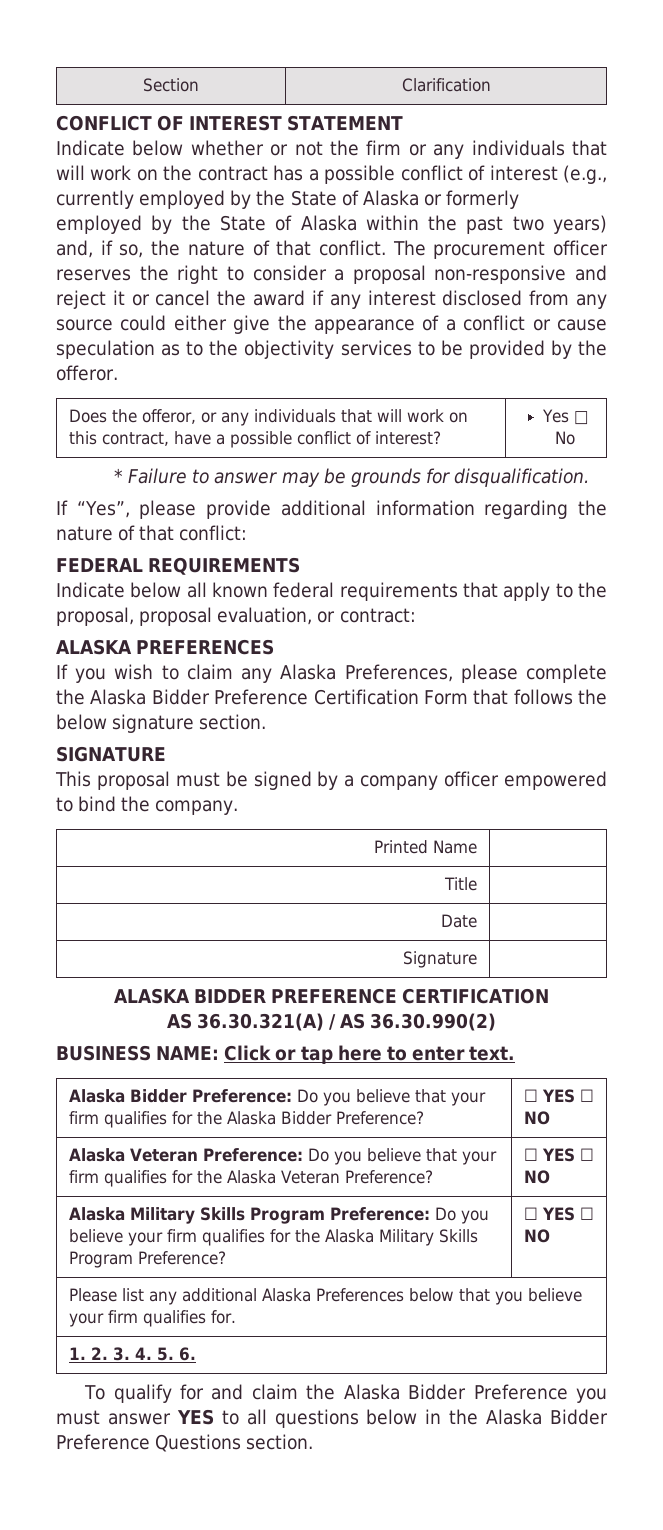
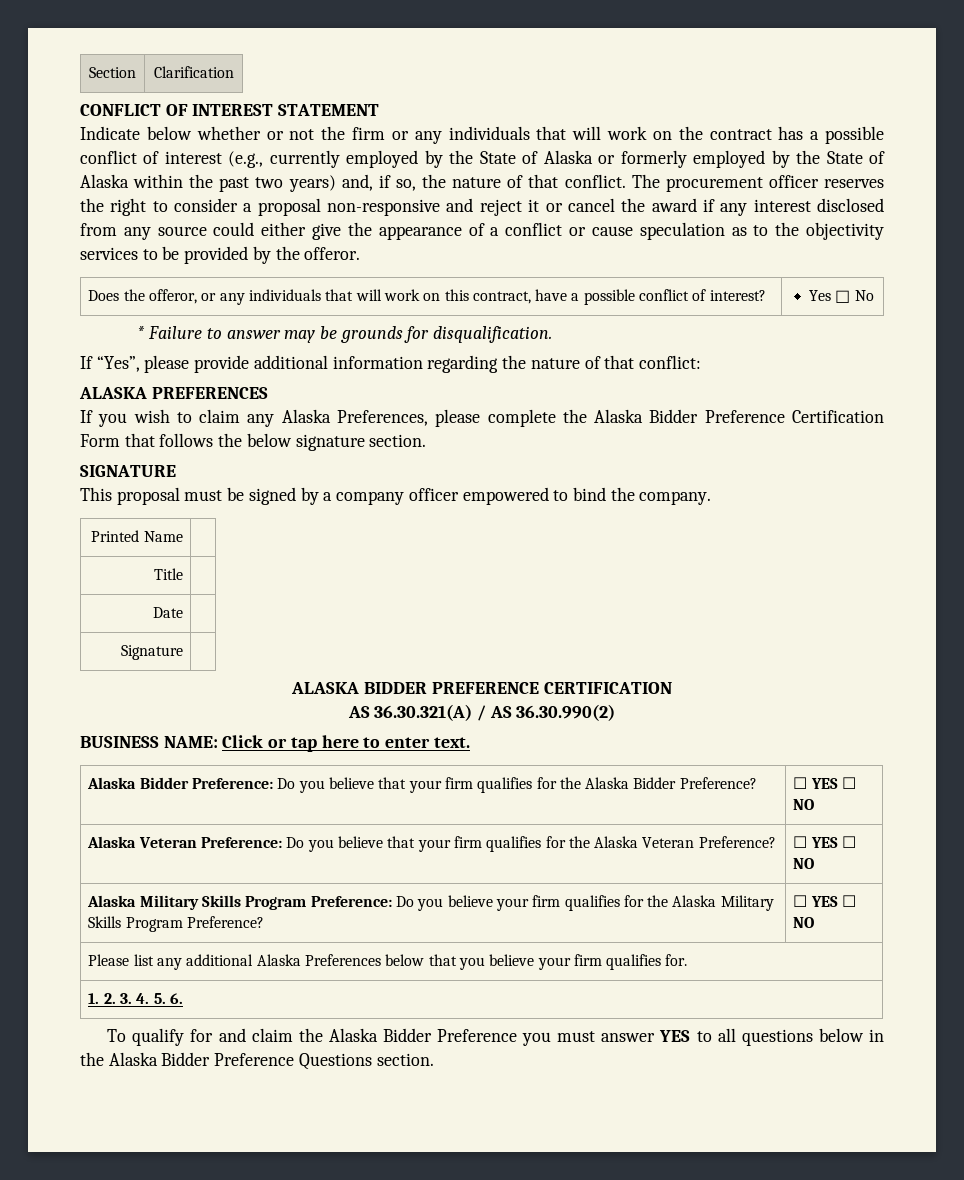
[56,557,301,575] [56,582,607,601] [56,607,416,626] // FEDERAL REQUIREMENTS // Indicate below all known federal requirements that apply to the proposal, proposal evaluation, or contract: -> (701, 362) none

